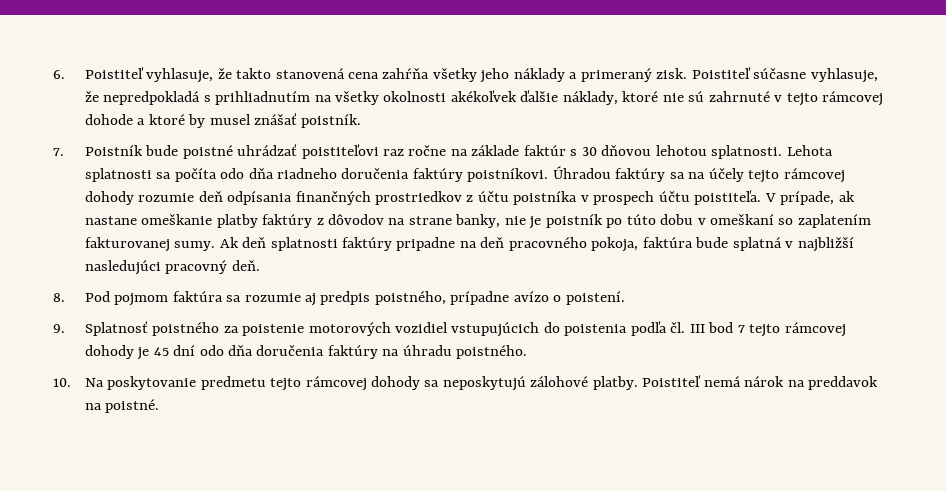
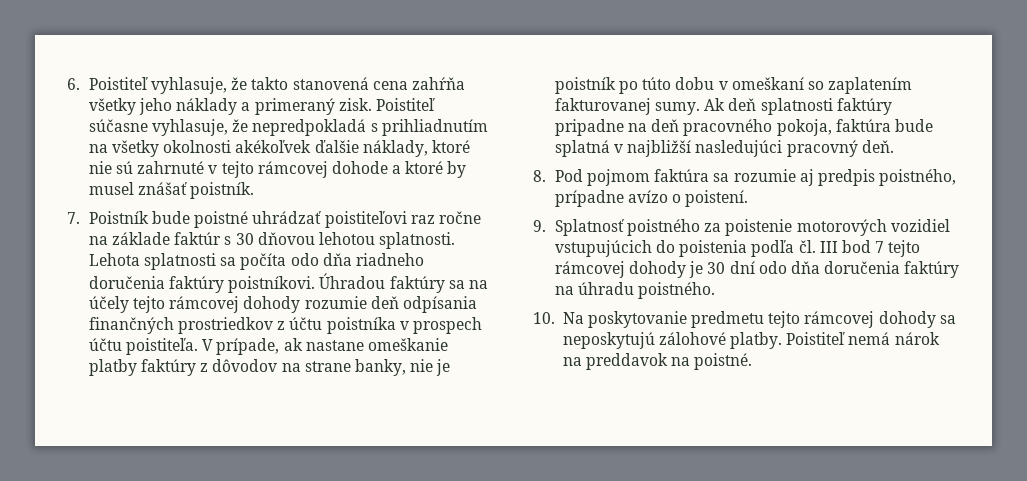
[153,347,169,356] 45 -> [707,262,726,274] 30

